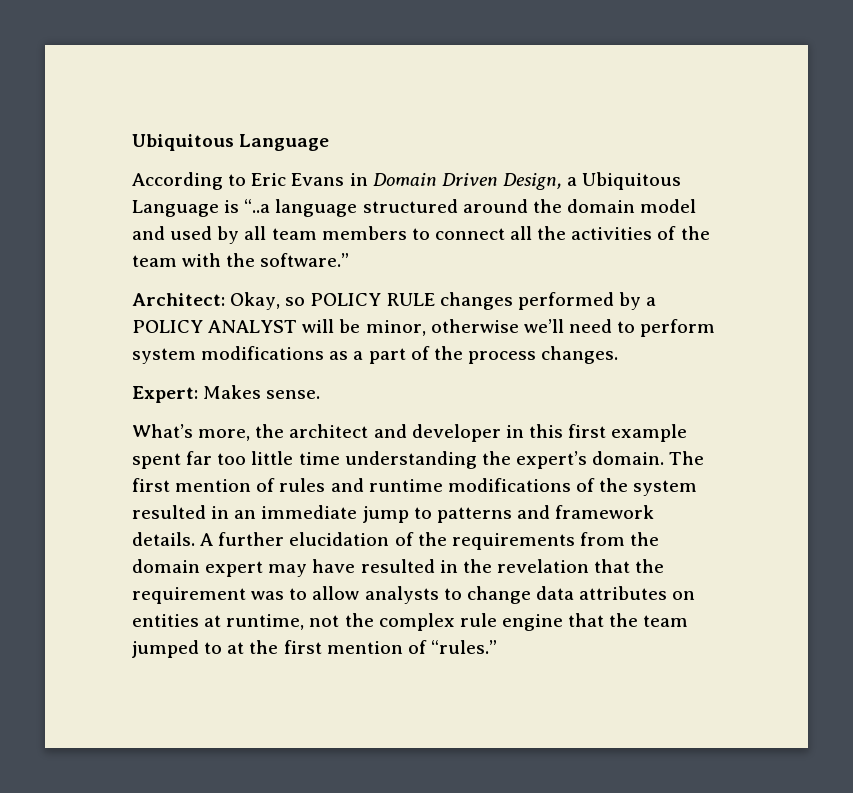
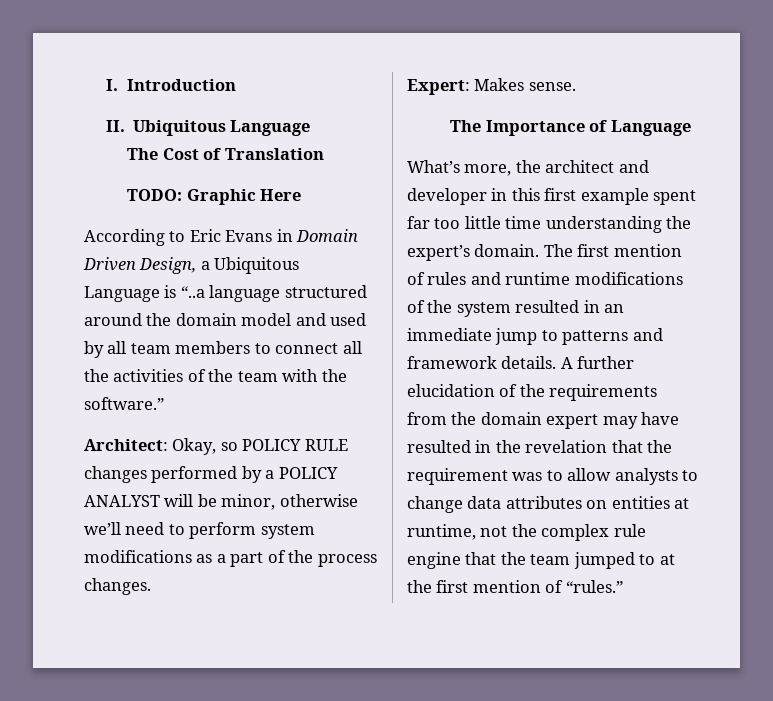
[132,134,330,151] Ubiquitous Language -> [105,79,237,91] [105,120,311,136] [127,148,324,160] [127,189,302,205] I. Introduction // II. Ubiquitous Language // The Cost of Translation // TODO: Graphic Here
(321, 394) none -> [450,120,691,136] // The Importance of Language

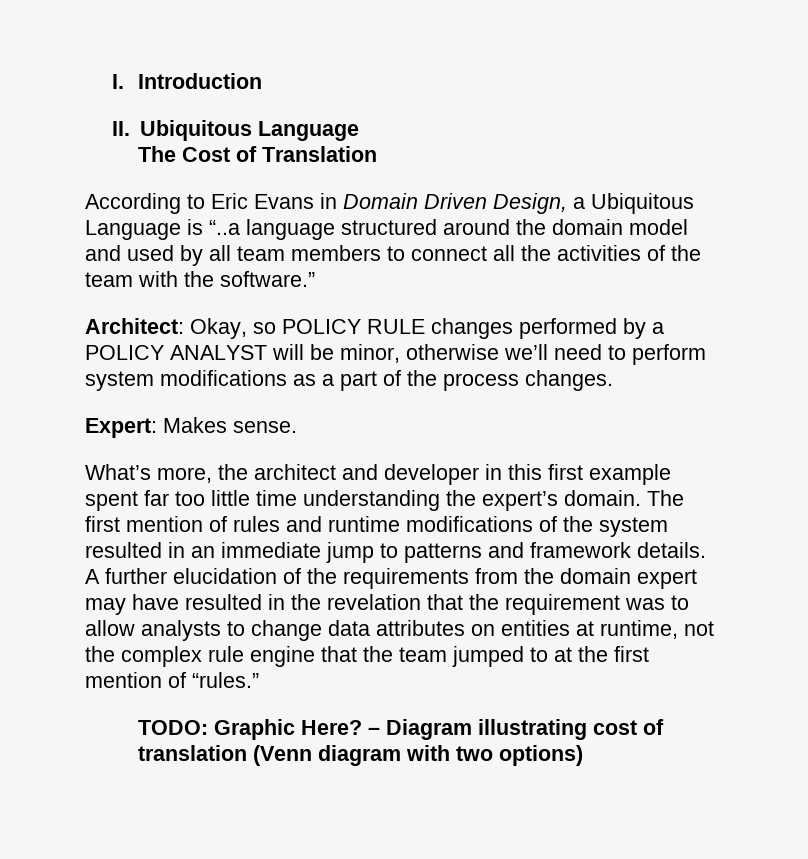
[127,189,302,205] // TODO: Graphic Here -> (378, 154) none
[450,120,691,136] // The Importance of Language -> (297, 427) none
(623, 586) none -> [138,719,665,740] [138,745,584,766] // TODO: Graphic Here? – Diagram illustrating cost of translation (Venn diagram with two options)

